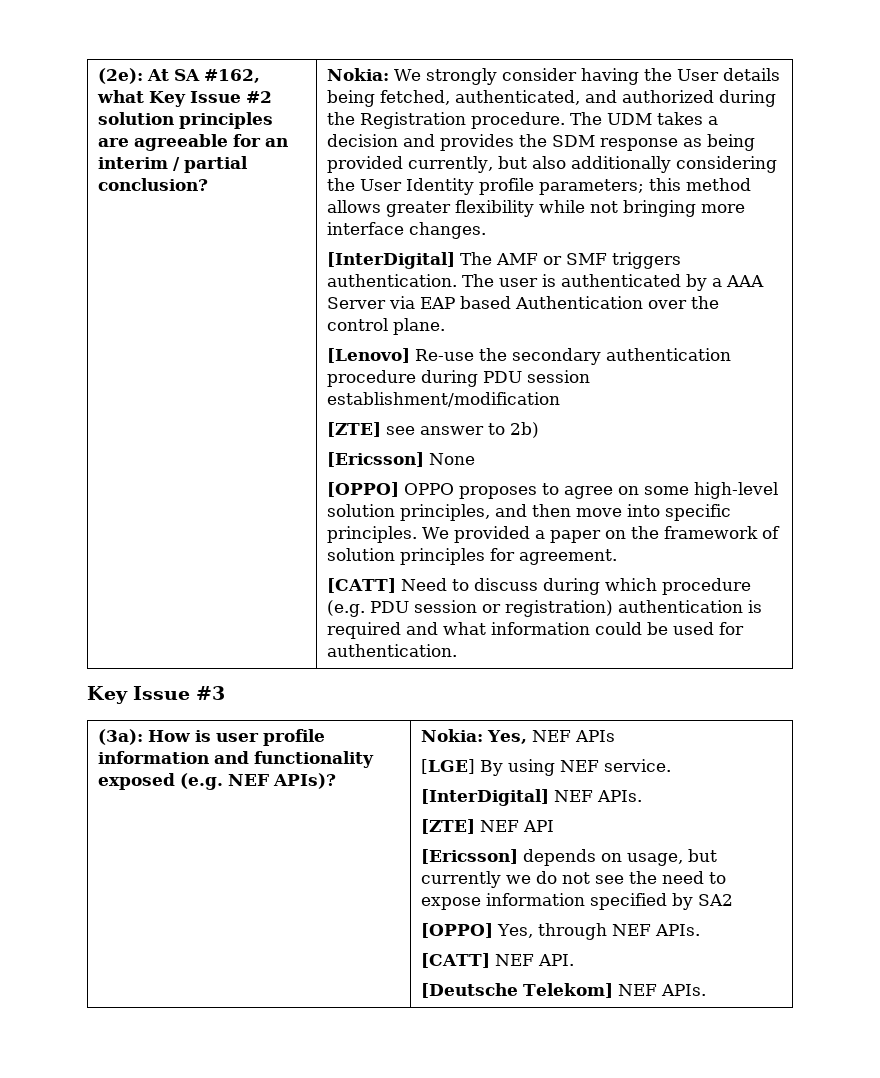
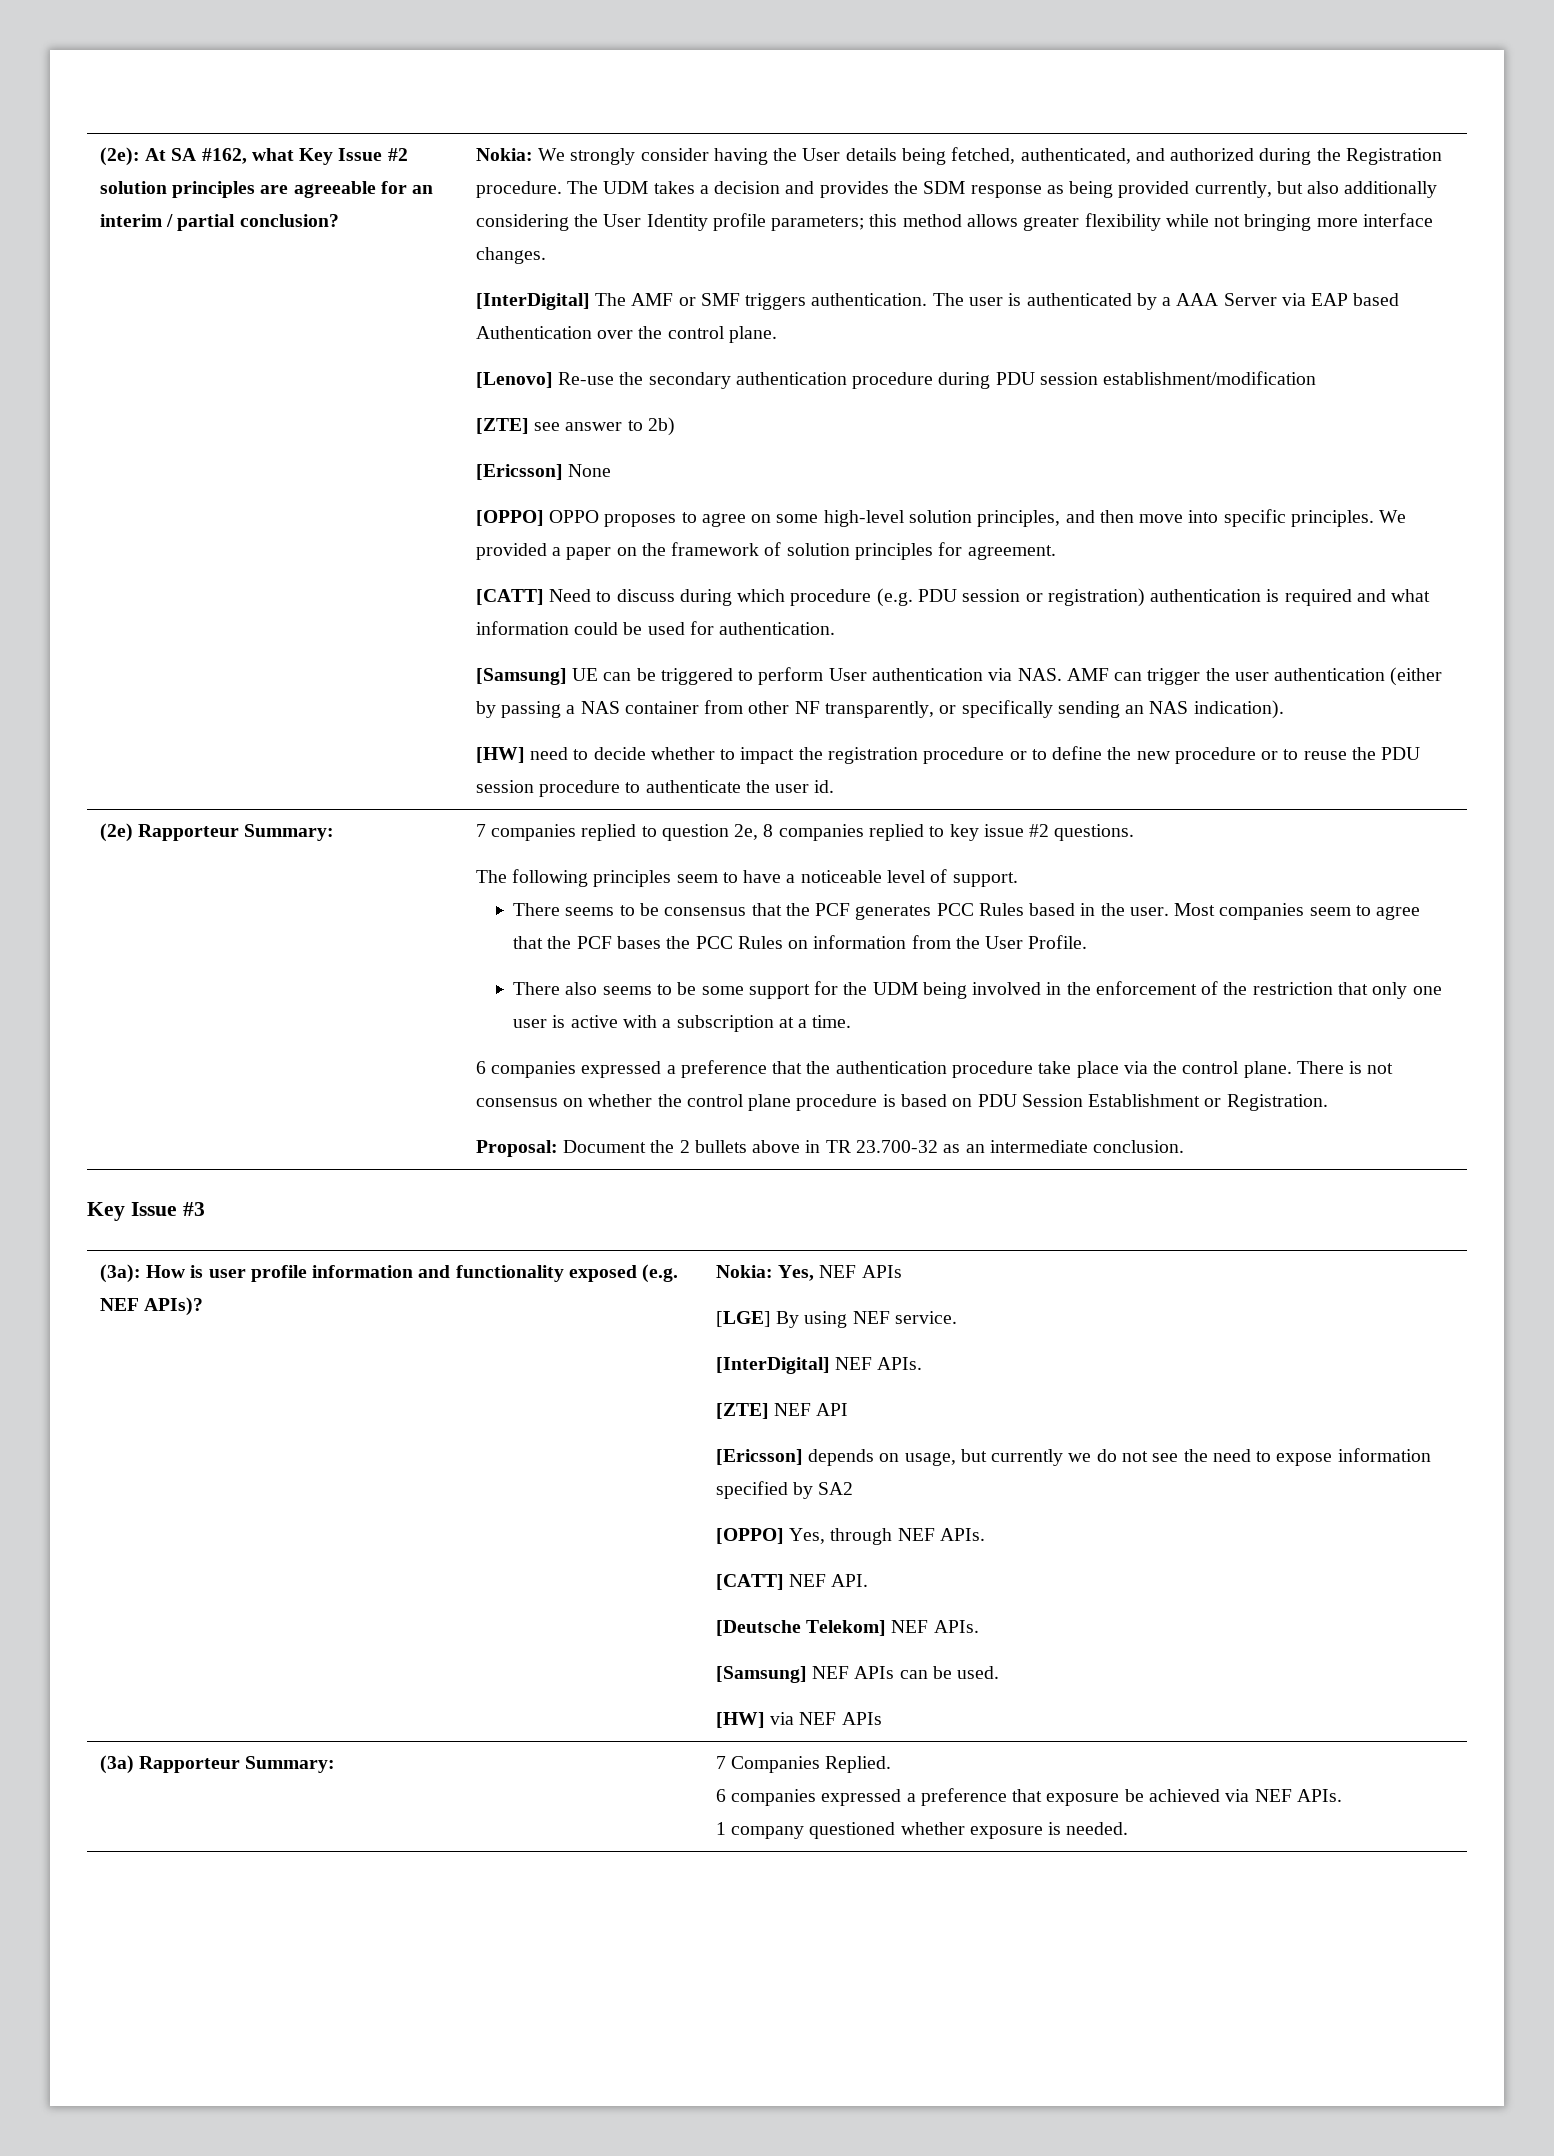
(457, 650) none -> [475,667,1443,686] [475,700,1284,719] [475,746,1421,764] [475,780,835,797] [99,823,335,842] [475,824,1135,841] [475,869,1018,887] [513,903,1421,920] [513,935,1088,949] [513,981,1442,999] [513,1015,852,1032] [475,1060,1394,1078] [475,1094,1328,1111] [475,1140,1185,1157] // [Samsung] UE can be triggered to perform User authentication via NAS. AMF can trigger the user authentication (either by passing a NAS container from other NF transparently, or specifically sending an NAS indication). // [HW] need to decide whether to impact the registration procedure or to define the new procedure or to reuse the PDU session procedure to authenticate the user id. // (2e) Rapporteur Summary: | 7 companies replied to question 2e, 8 companies replied to key issue #2 questions. // The following principles seem to have a noticeable level of support. // There seems to be consensus that the PCF generates PCC Rules based in the user. Most companies seem to agree that the PCF bases the PCC Rules on information from the User Profile. // There also seems to be some support for the UDM being involved in the enforcement of the restriction that only one user is active with a subscription at a time. // 6 companies expressed a preference that the authentication procedure take place via the control plane. There is not consensus on whether the control plane procedure is based on PDU Session Establishment or Registration. // Proposal: Document the 2 bullets above in TR 23.700-32 as an intermediate conclusion.
(706, 990) none -> [715,1666,1000,1683] [715,1712,882,1728] [99,1755,336,1774] [715,1756,892,1773] [715,1788,1342,1806] [715,1822,1129,1839] // [Samsung] NEF APIs can be used. // [HW] via NEF APIs // (3a) Rapporteur Summary: | 7 Companies Replied. // 6 companies expressed a preference that exposure be achieved via NEF APIs. // 1 company questioned whether exposure is needed.

